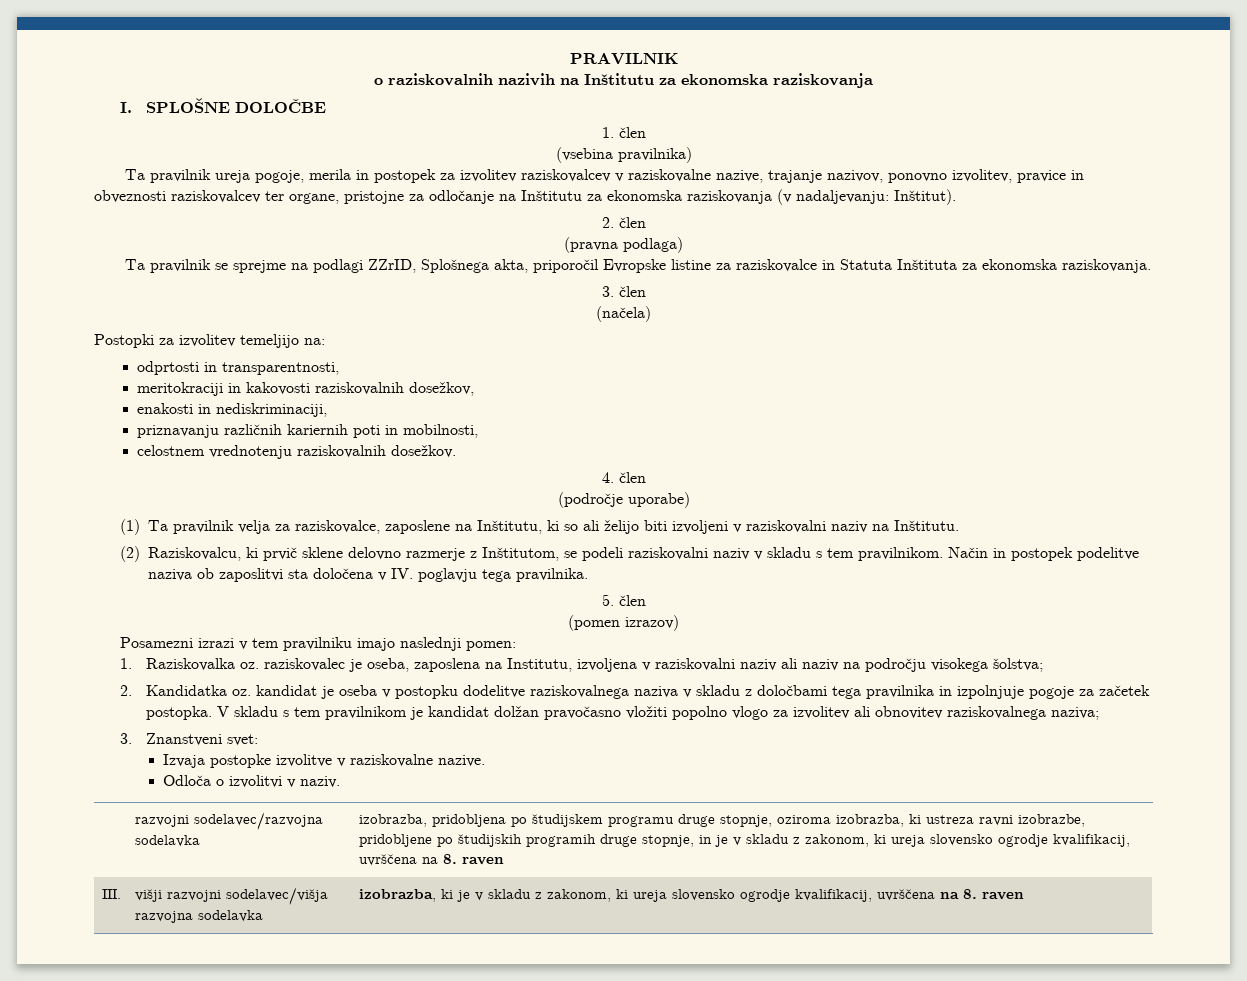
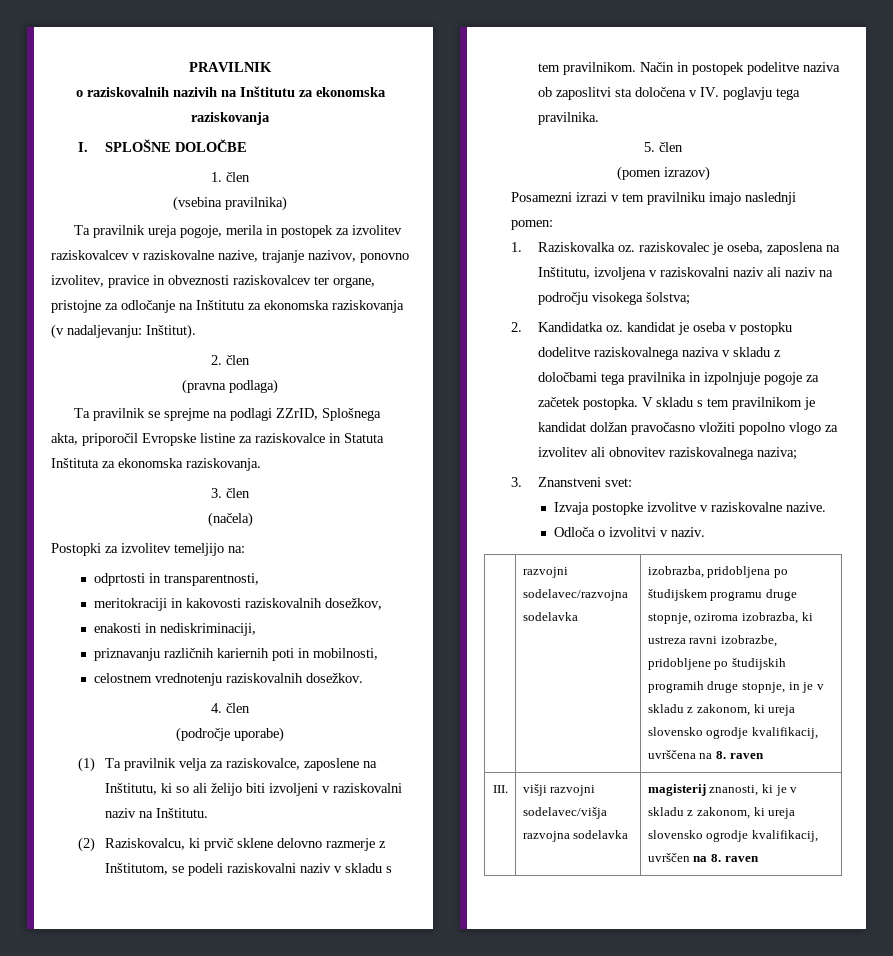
[506,658,572,672] Institutu, -> [538,267,591,279] Inštitutu,
[359,889,437,902] izobrazba, -> [647,784,759,796] magisterij znanosti,
[877,889,936,901] uvrščena -> [647,853,690,862] uvrščen

